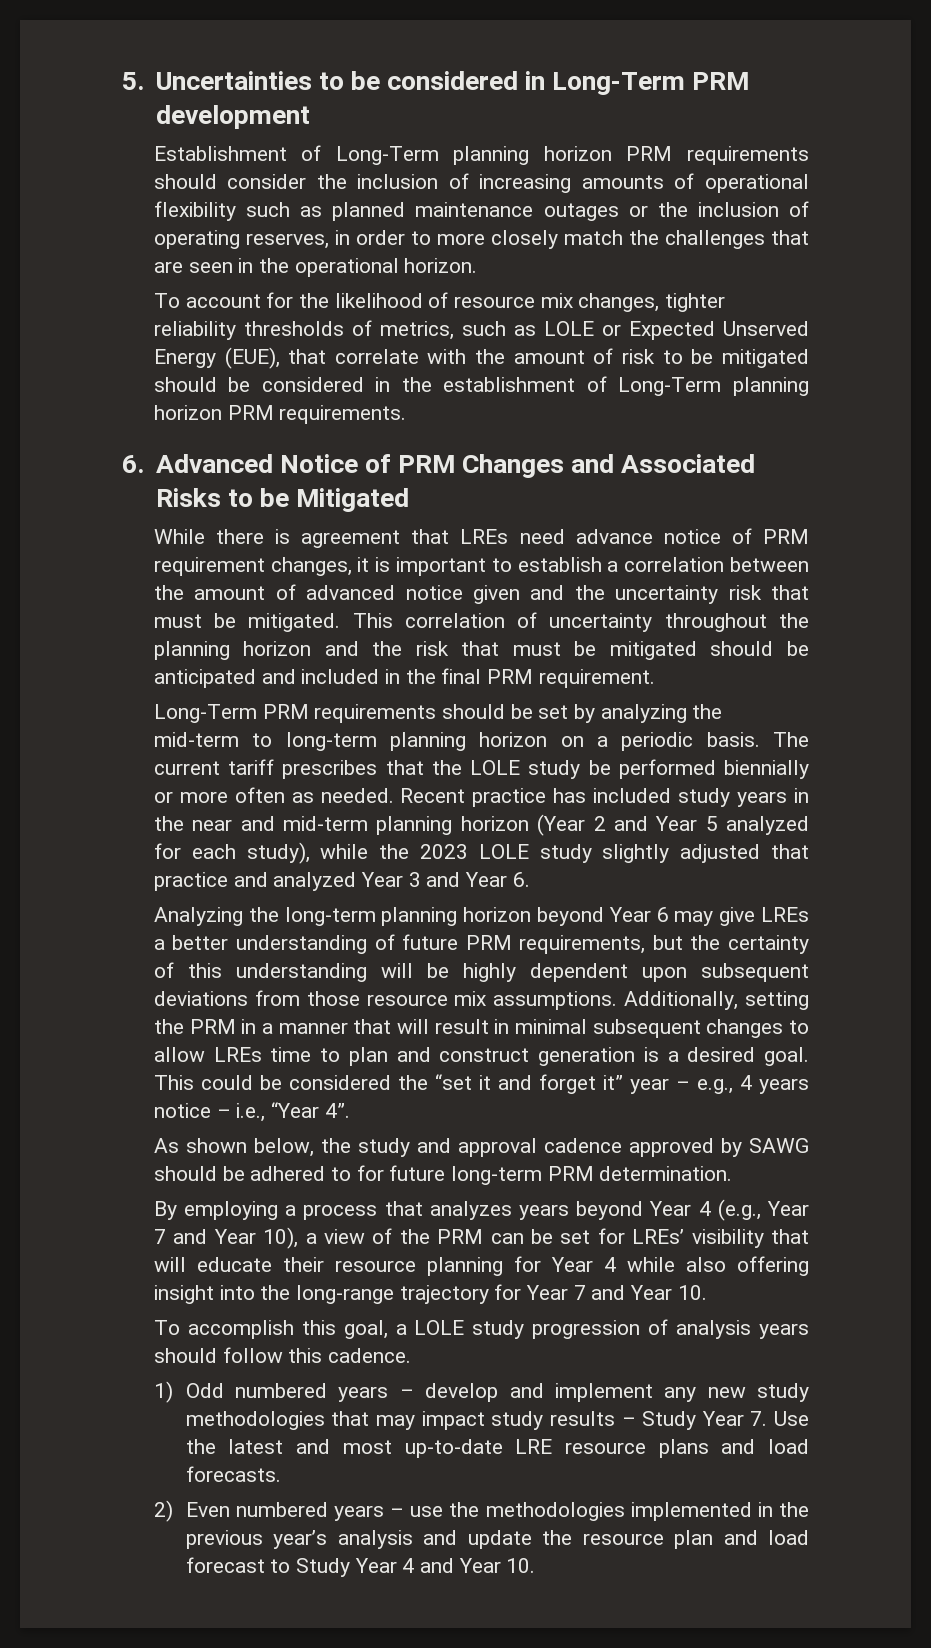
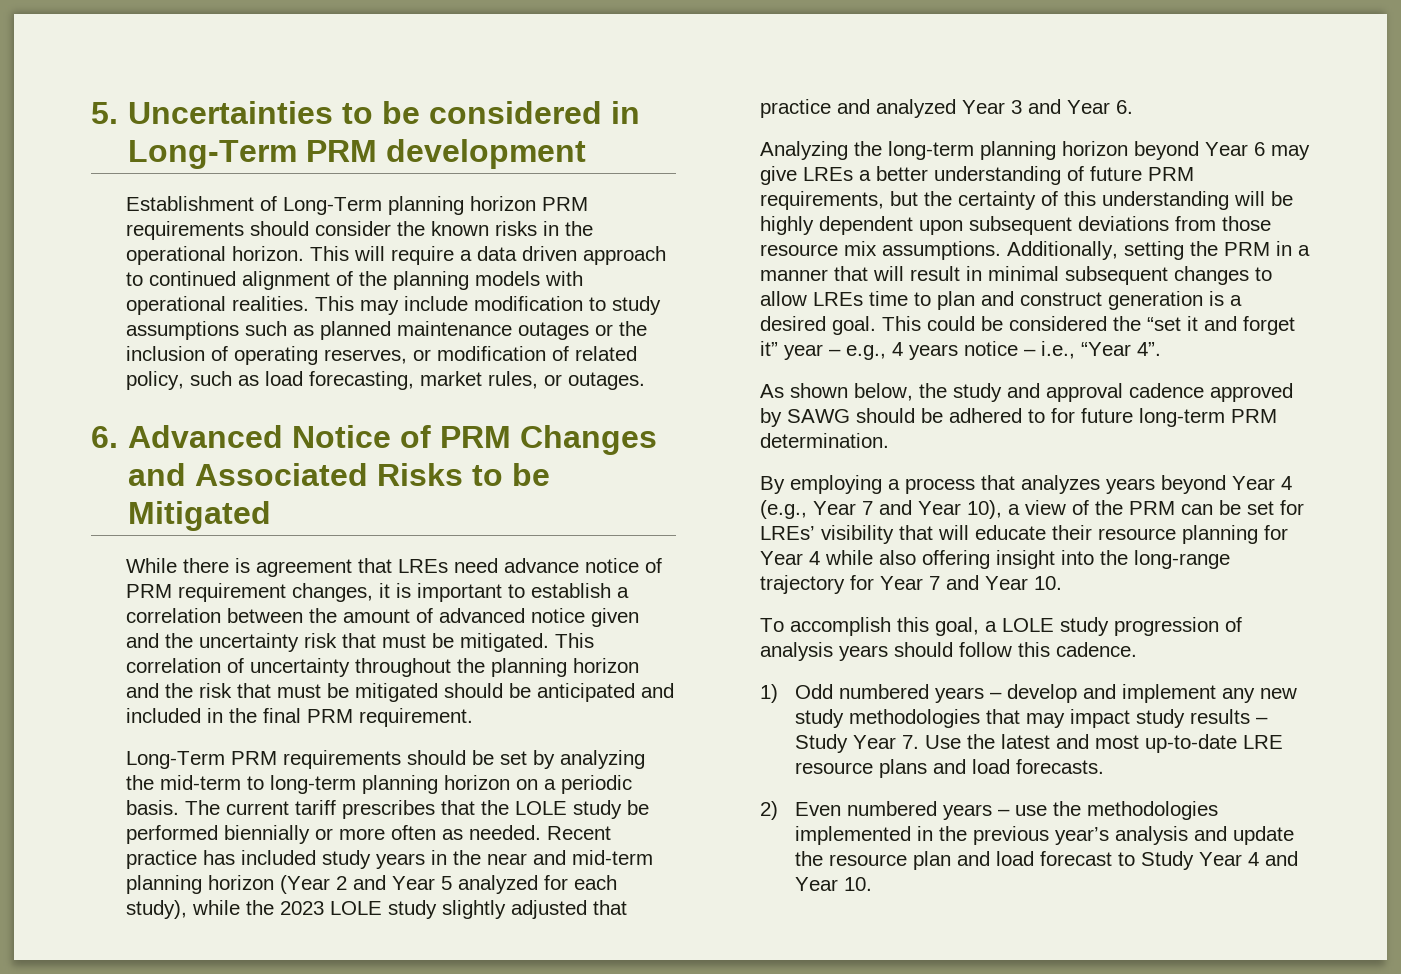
[357,173,809,193] [153,201,236,221] inclusion of increasing amounts of operational flexibility -> [430,221,593,236] [125,246,666,265] [125,271,583,290] [125,296,661,315] [125,321,239,340] known risks in the operational horizon. This will require a data driven approach to continued alignment of the planning models with operational realities. This may include modification to study assumptions
[334,230,809,249] [153,258,478,277] [153,292,725,312] [153,320,809,340] [153,347,810,369] [153,376,809,396] [153,405,407,424] in order to more closely match the challenges that are seen in the operational horizon. // To account for the likelihood of resource mix changes, tighter reliability thresholds of metrics, such as LOLE or Expected Unserved Energy (EUE), that correlate with the amount of risk to be mitigated should be considered in the establishment of Long-Term planning horizon PRM requirements. -> [412,346,637,361] [125,371,645,390] or modification of related policy, such as load forecasting, market rules, or outages.

